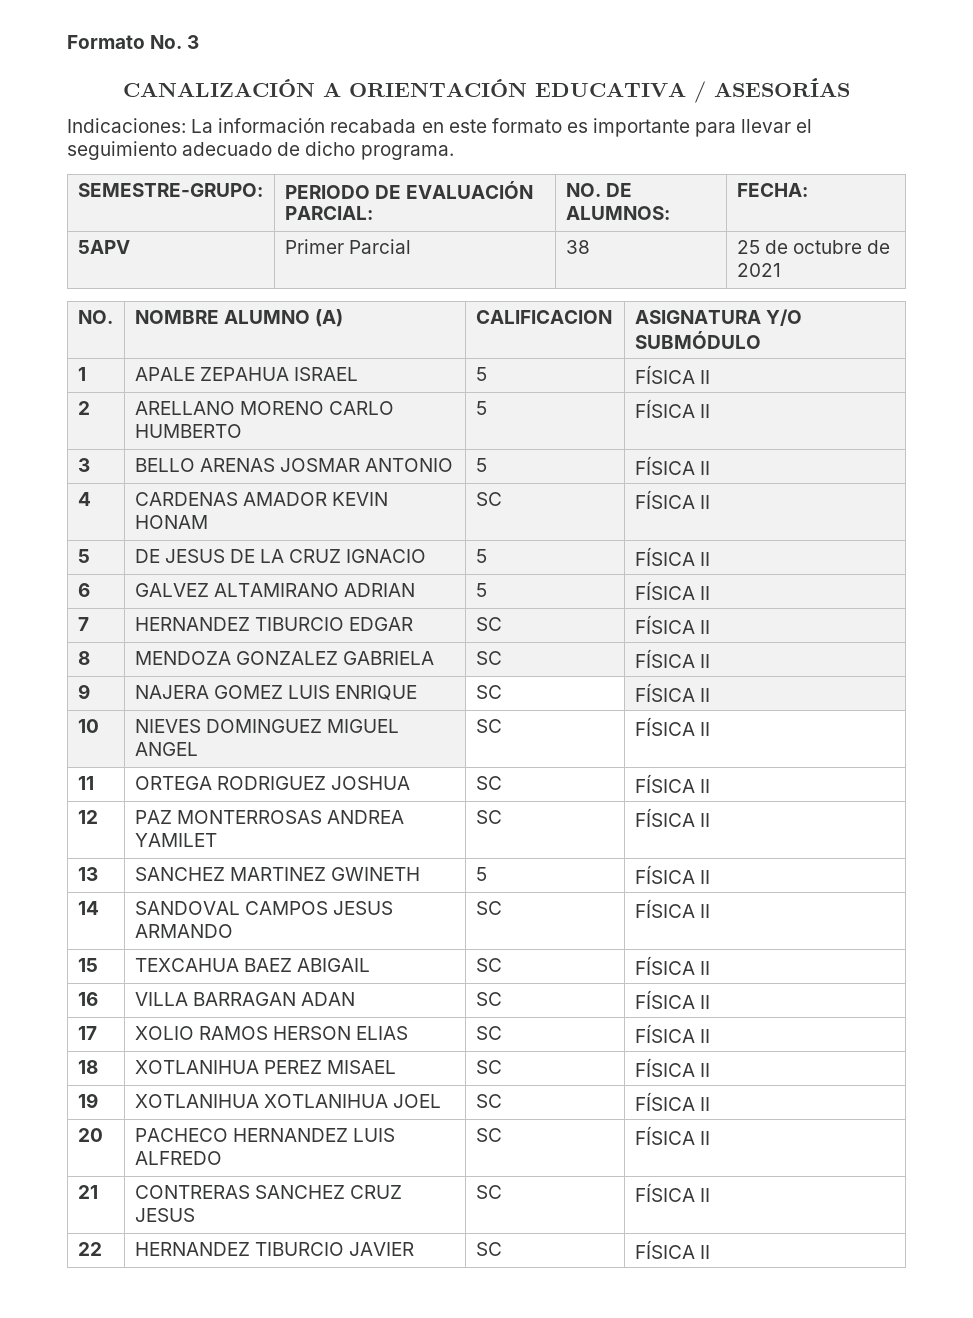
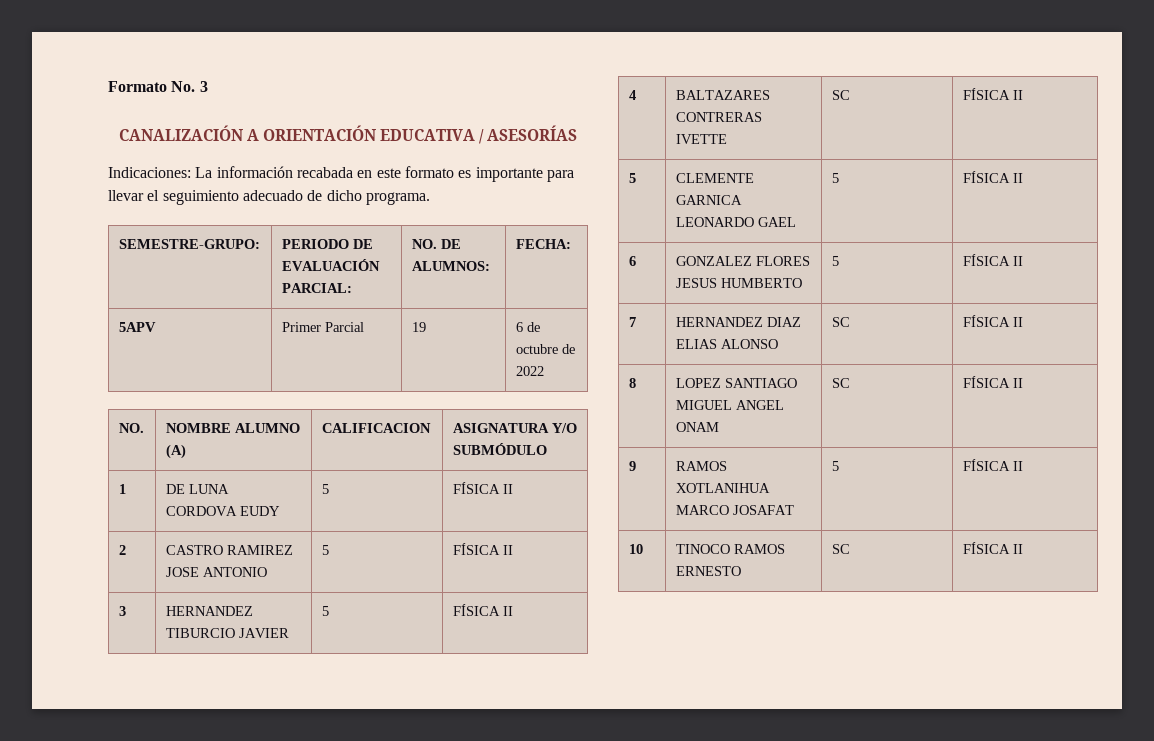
[565,240,590,254] [736,240,760,254] 38 | 25 -> [411,322,426,332] [515,322,523,332] 19 | 6
[736,263,781,277] 2021 -> [515,366,544,376] 2022
[134,367,358,381] APALE ZEPAHUA ISRAEL -> [165,484,229,494] [165,506,280,516] DE LUNA CORDOVA EUDY
[134,401,394,415] [134,424,242,438] ARELLANO MORENO CARLO HUMBERTO -> [165,545,293,555] [165,567,267,577] CASTRO RAMIREZ JOSE ANTONIO
[134,458,454,472] BELLO ARENAS JOSMAR ANTONIO -> [165,606,253,616] [165,628,289,638] HERNANDEZ TIBURCIO JAVIER
[134,492,388,506] [134,515,208,529] CARDENAS AMADOR KEVIN HONAM -> [675,90,770,100] [675,112,762,122] [675,134,727,144] BALTAZARES CONTRERAS IVETTE
[134,549,427,563] DE JESUS DE LA CRUZ IGNACIO -> [675,173,754,183] [675,195,742,205] [675,217,796,227] CLEMENTE GARNICA LEONARDO GAEL
[134,583,415,597] GALVEZ ALTAMIRANO ADRIAN -> [675,256,810,266] [675,278,802,288] GONZALEZ FLORES JESUS HUMBERTO
[254,617,413,631] TIBURCIO EDGAR -> [766,317,801,327] [675,339,778,349] DIAZ ELIAS ALONSO
[134,651,434,665] MENDOZA GONZALEZ GABRIELA -> [675,378,797,388] [675,400,784,410] [675,422,719,432] LOPEZ SANTIAGO MIGUEL ANGEL ONAM
[134,685,418,701] [475,685,502,699] NAJERA GOMEZ LUIS ENRIQUE | SC -> [675,461,727,471] [675,483,770,493] [675,505,794,515] [831,461,839,471] RAMOS XOTLANIHUA MARCO JOSAFAT | 5
[134,719,399,733] [134,742,198,756] [475,719,502,733] [634,717,710,736] [77,776,94,790] [134,776,410,790] [475,776,502,790] [634,774,710,793] [77,810,98,824] [134,810,404,824] [134,833,217,847] [475,810,502,824] [634,808,710,827] [77,867,98,881] [134,867,420,881] [475,867,487,881] [634,865,710,884] [77,901,99,915] [134,901,393,915] [134,924,233,938] [475,901,502,915] [634,899,710,918] [77,958,98,972] [134,958,370,972] [475,958,502,972] [634,956,710,975] [77,992,98,1006] [134,992,355,1006] [475,992,502,1006] [634,990,710,1009] [77,1026,97,1040] [134,1026,409,1040] [475,1026,502,1040] [634,1024,710,1043] [77,1060,98,1074] [134,1060,396,1074] [475,1060,502,1074] [634,1058,710,1077] [77,1093,98,1108] [134,1094,441,1108] [475,1094,502,1108] [634,1092,710,1111] [77,1128,103,1142] [134,1128,395,1142] [134,1151,222,1165] [475,1128,502,1142] [634,1126,710,1145] [77,1185,98,1199] [134,1185,402,1199] [134,1208,195,1222] [475,1185,502,1199] [634,1183,710,1202] [77,1242,102,1256] [134,1242,414,1256] [475,1242,502,1256] [634,1240,710,1259] NIEVES DOMINGUEZ MIGUEL ANGEL | SC | FÍSICA II // 11 | ORTEGA RODRIGUEZ JOSHUA | SC | FÍSICA II // 12 | PAZ MONTERROSAS ANDREA YAMILET | SC | FÍSICA II // 13 | SANCHEZ MARTINEZ GWINETH | 5 | FÍSICA II // 14 | SANDOVAL CAMPOS JESUS ARMANDO | SC | FÍSICA II // 15 | TEXCAHUA BAEZ ABIGAIL | SC | FÍSICA II // 16 | VILLA BARRAGAN ADAN | SC | FÍSICA II // 17 | XOLIO RAMOS HERSON ELIAS | SC | FÍSICA II // 18 | XOTLANIHUA PEREZ MISAEL | SC | FÍSICA II // 19 | XOTLANIHUA XOTLANIHUA JOEL | SC | FÍSICA II // 20 | PACHECO HERNANDEZ LUIS ALFREDO | SC | FÍSICA II // 21 | CONTRERAS SANCHEZ CRUZ JESUS | SC | FÍSICA II // 22 | HERNANDEZ TIBURCIO JAVIER | SC | FÍSICA II -> [675,544,785,554] [675,566,741,576] [831,544,850,554] [962,542,1023,554] TINOCO RAMOS ERNESTO | SC | FÍSICA II

